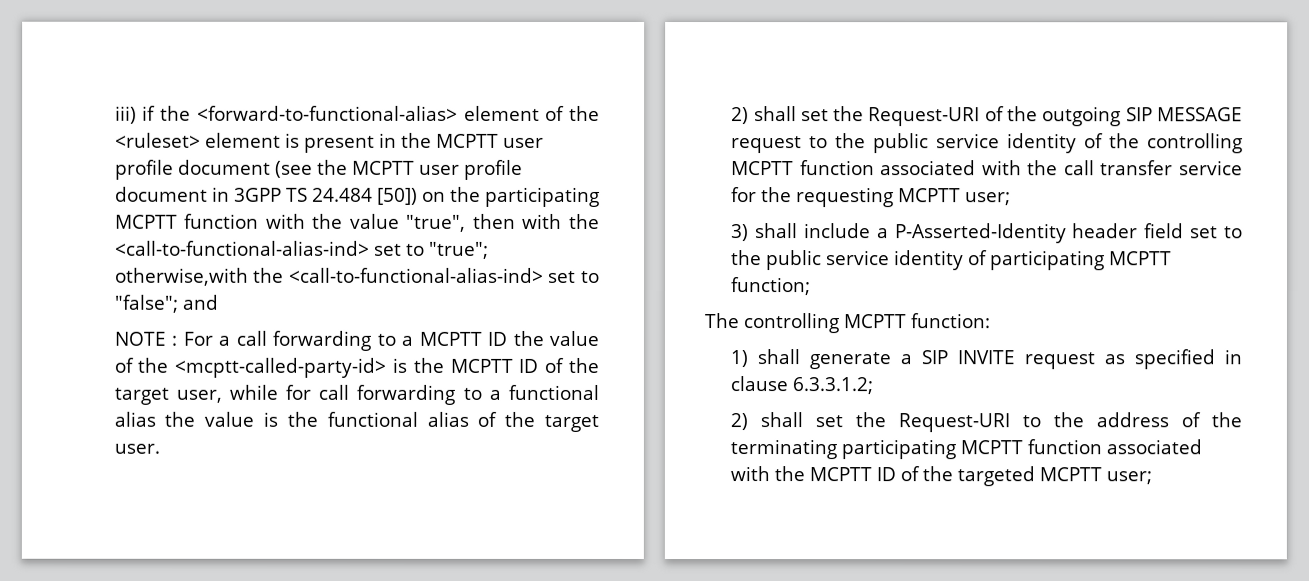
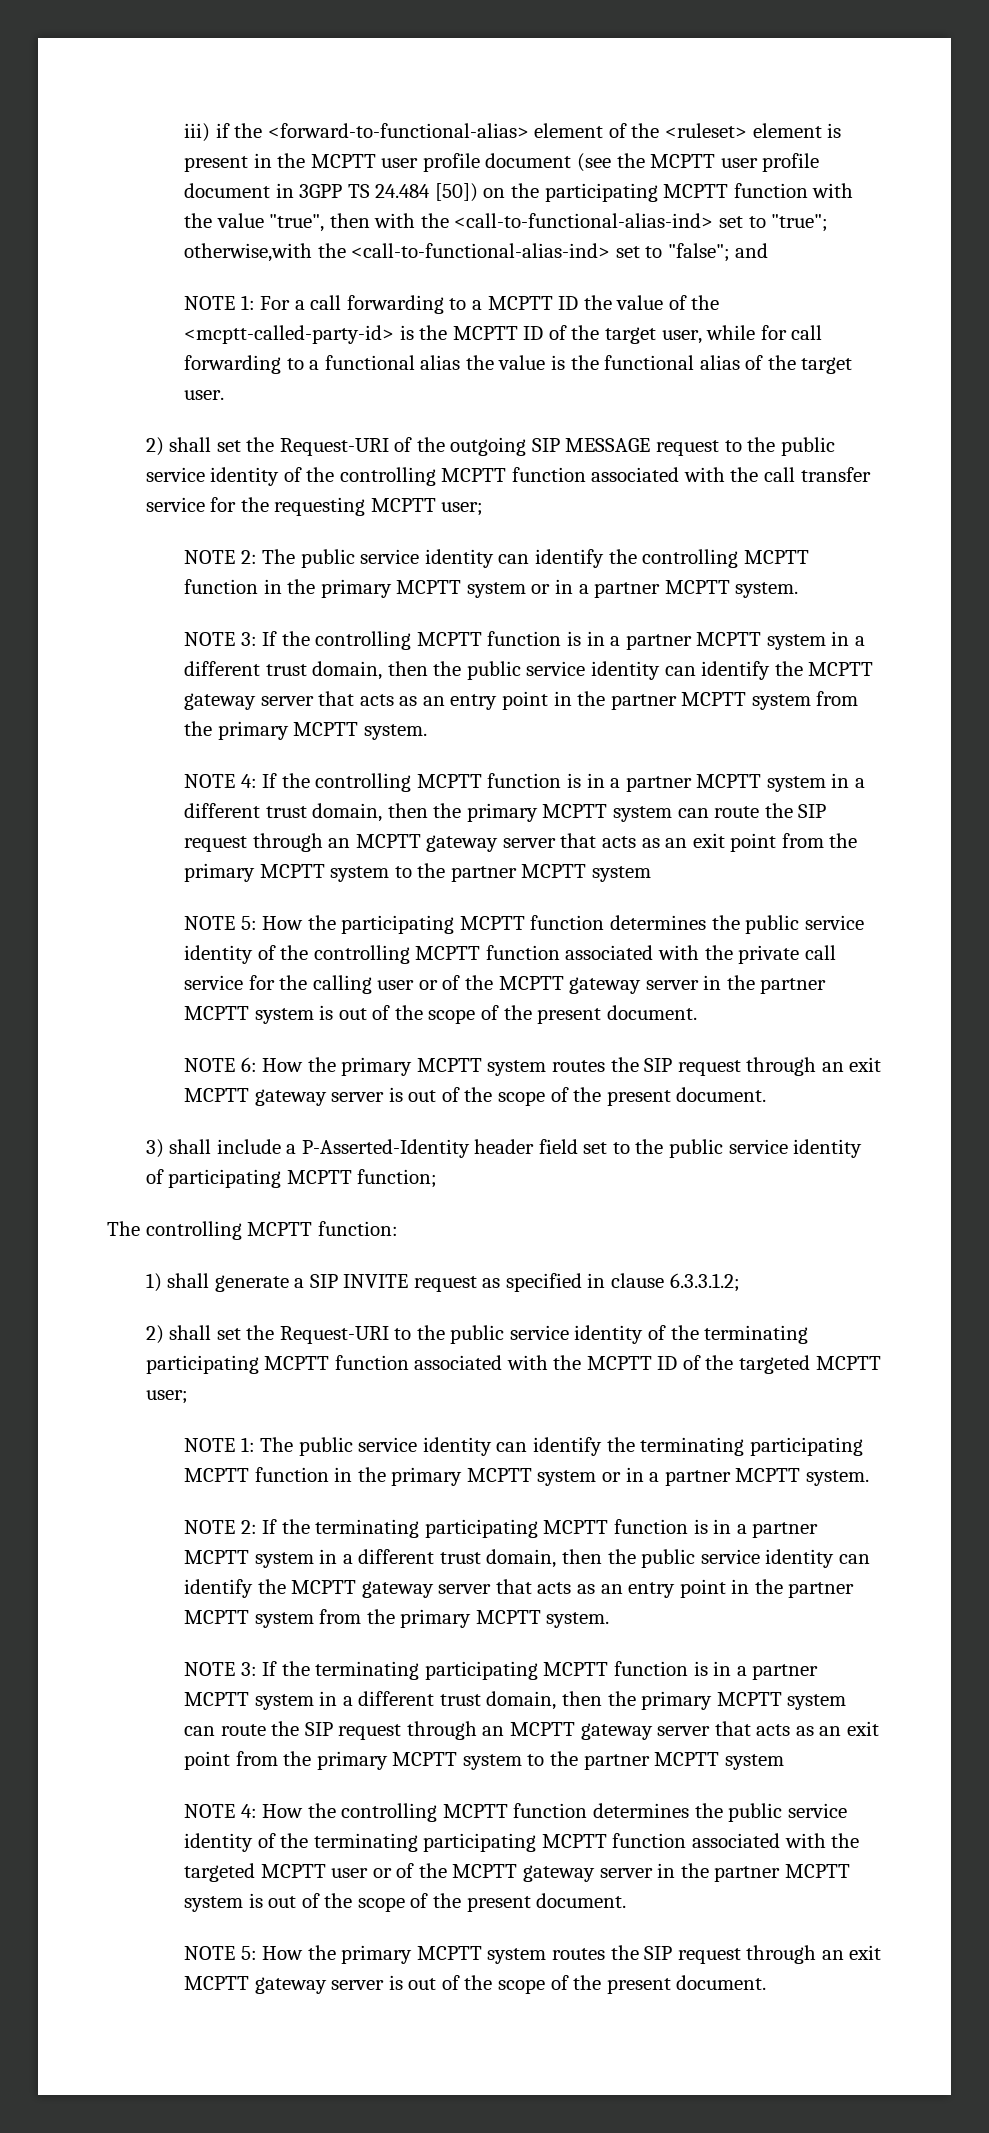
[171,335,178,346] : -> [240,295,255,310] 1:
(1012, 199) none -> [184,549,809,568] [184,579,799,598] [184,631,865,650] [184,661,874,680] [184,691,859,710] [184,721,427,740] [184,773,865,792] [184,803,827,822] [184,833,858,852] [184,863,652,882] [184,915,864,934] [184,945,836,964] [184,975,827,994] [184,1005,697,1024] [184,1057,882,1076] [184,1087,767,1106] // NOTE 2: The public service identity can identify the controlling MCPTT function in the primary MCPTT system or in a partner MCPTT system. // NOTE 3: If the controlling MCPTT function is in a partner MCPTT system in a different trust domain, then the public service identity can identify the MCPTT gateway server that acts as an entry point in the partner MCPTT system from the primary MCPTT system. // NOTE 4: If the controlling MCPTT function is in a partner MCPTT system in a different trust domain, then the primary MCPTT system can route the SIP request through an MCPTT gateway server that acts as an exit point from the primary MCPTT system to the partner MCPTT system // NOTE 5: How the participating MCPTT function determines the public service identity of the controlling MCPTT function associated with the private call service for the calling user or of the MCPTT gateway server in the partner MCPTT system is out of the scope of the present document. // NOTE 6: How the primary MCPTT system routes the SIP request through an exit MCPTT gateway server is out of the scope of the present document.
[1096,412,1170,428] address -> [450,1325,644,1344] public service identity
(1153, 478) none -> [184,1437,863,1456] [184,1467,869,1486] [184,1519,819,1538] [184,1549,870,1568] [184,1579,855,1598] [184,1609,610,1628] [184,1661,819,1680] [184,1691,847,1710] [184,1721,879,1740] [184,1751,784,1770] [184,1803,847,1822] [184,1833,860,1852] [184,1863,850,1882] [184,1893,627,1912] [184,1945,882,1964] [184,1975,767,1994] // NOTE 1: The public service identity can identify the terminating participating MCPTT function in the primary MCPTT system or in a partner MCPTT system. // NOTE 2: If the terminating participating MCPTT function is in a partner MCPTT system in a different trust domain, then the public service identity can identify the MCPTT gateway server that acts as an entry point in the partner MCPTT system from the primary MCPTT system. // NOTE 3: If the terminating participating MCPTT function is in a partner MCPTT system in a different trust domain, then the primary MCPTT system can route the SIP request through an MCPTT gateway server that acts as an exit point from the primary MCPTT system to the partner MCPTT system // NOTE 4: How the controlling MCPTT function determines the public service identity of the terminating participating MCPTT function associated with the targeted MCPTT user or of the MCPTT gateway server in the partner MCPTT system is out of the scope of the present document. // NOTE 5: How the primary MCPTT system routes the SIP request through an exit MCPTT gateway server is out of the scope of the present document.

